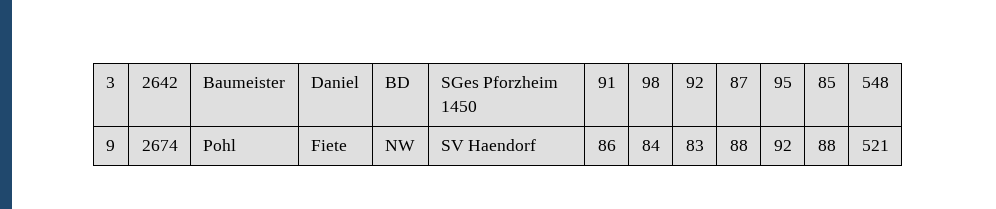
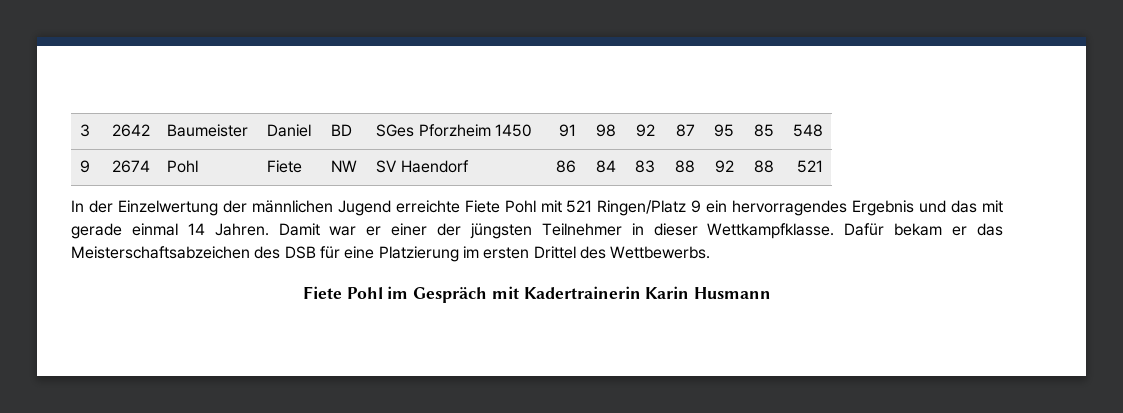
(890, 145) none -> [71,200,1004,216] [71,223,1003,239] [71,246,711,262] [302,286,772,303] // In der Einzelwertung der männlichen Jugend erreichte Fiete Pohl mit 521 Ringen/Platz 9 ein hervorragendes Ergebnis und das mit gerade einmal 14 Jahren. Damit war er einer der jüngsten Teilnehmer in dieser Wettkampfklasse. Dafür bekam er das Meisterschaftsabzeichen des DSB für eine Platzierung im ersten Drittel des Wettbewerbs. // Fiete Pohl im Gespräch mit Kadertrainerin Karin Husmann

